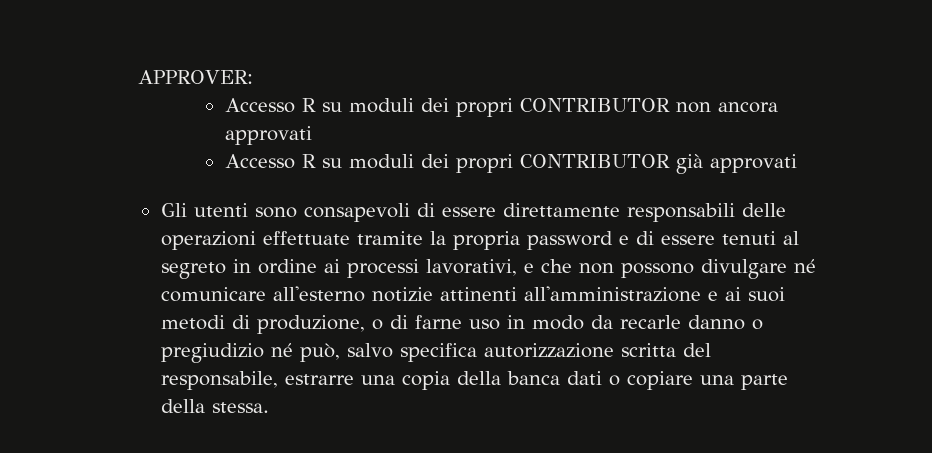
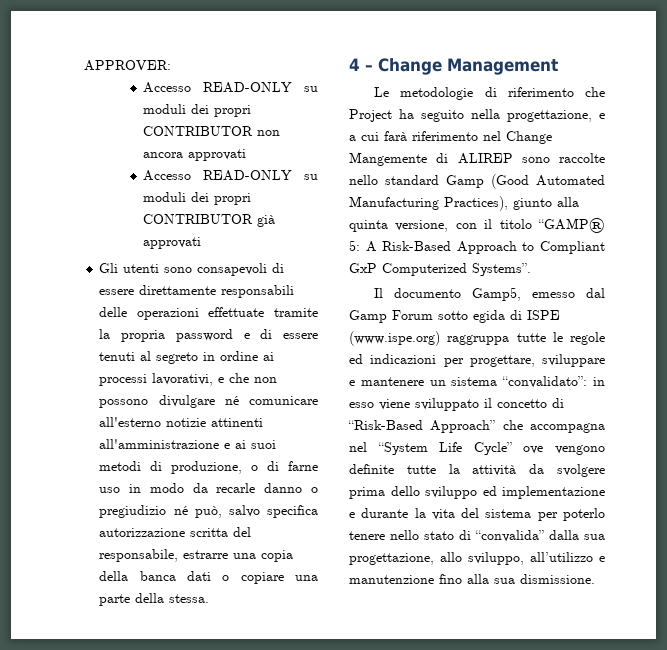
[301,98,316,112] R -> [203,82,293,93] READ-ONLY
[301,154,316,168] R -> [203,170,293,181] READ-ONLY
(269, 407) none -> [349,58,558,75] [374,87,605,100] [349,109,605,122] [349,131,552,144] [349,152,605,166] [349,174,605,189] [349,196,579,211] [349,218,605,233] [349,240,605,254] [349,263,531,276] [374,287,605,301] [349,310,560,323] [349,331,605,346] [349,354,605,367] [349,376,605,388] [349,398,564,411] [348,420,605,433] [349,442,605,455] [349,464,605,477] [349,486,605,499] [349,508,605,521] [349,530,605,542] [349,552,605,565] [349,574,595,584] // 4 – Change Management // Le metodologie di riferimento che Project ha seguito nella progettazione, e a cui farà riferimento nel Change Mangemente di ALIREP sono raccolte nello standard Gamp (Good Automated Manufacturing Practices), giunto alla quinta versione, con il titolo “GAMP® 5: A Risk-Based Approach to Compliant GxP Computerized Systems”. // Il documento Gamp5, emesso dal Gamp Forum sotto egida di ISPE (www.ispe.org) raggruppa tutte le regole ed indicazioni per progettare, sviluppare e mantenere un sistema “convalidato”: in esso viene sviluppato il concetto di “Risk-Based Approach” che accompagna nel “System Life Cycle” ove vengono definite tutte la attività da svolgere prima dello sviluppo ed implementazione e durante la vita del sistema per poterlo tenere nello stato di “convalida” dalla sua progettazione, allo sviluppo, all’utilizzo e manutenzione fino alla sua dismissione.

